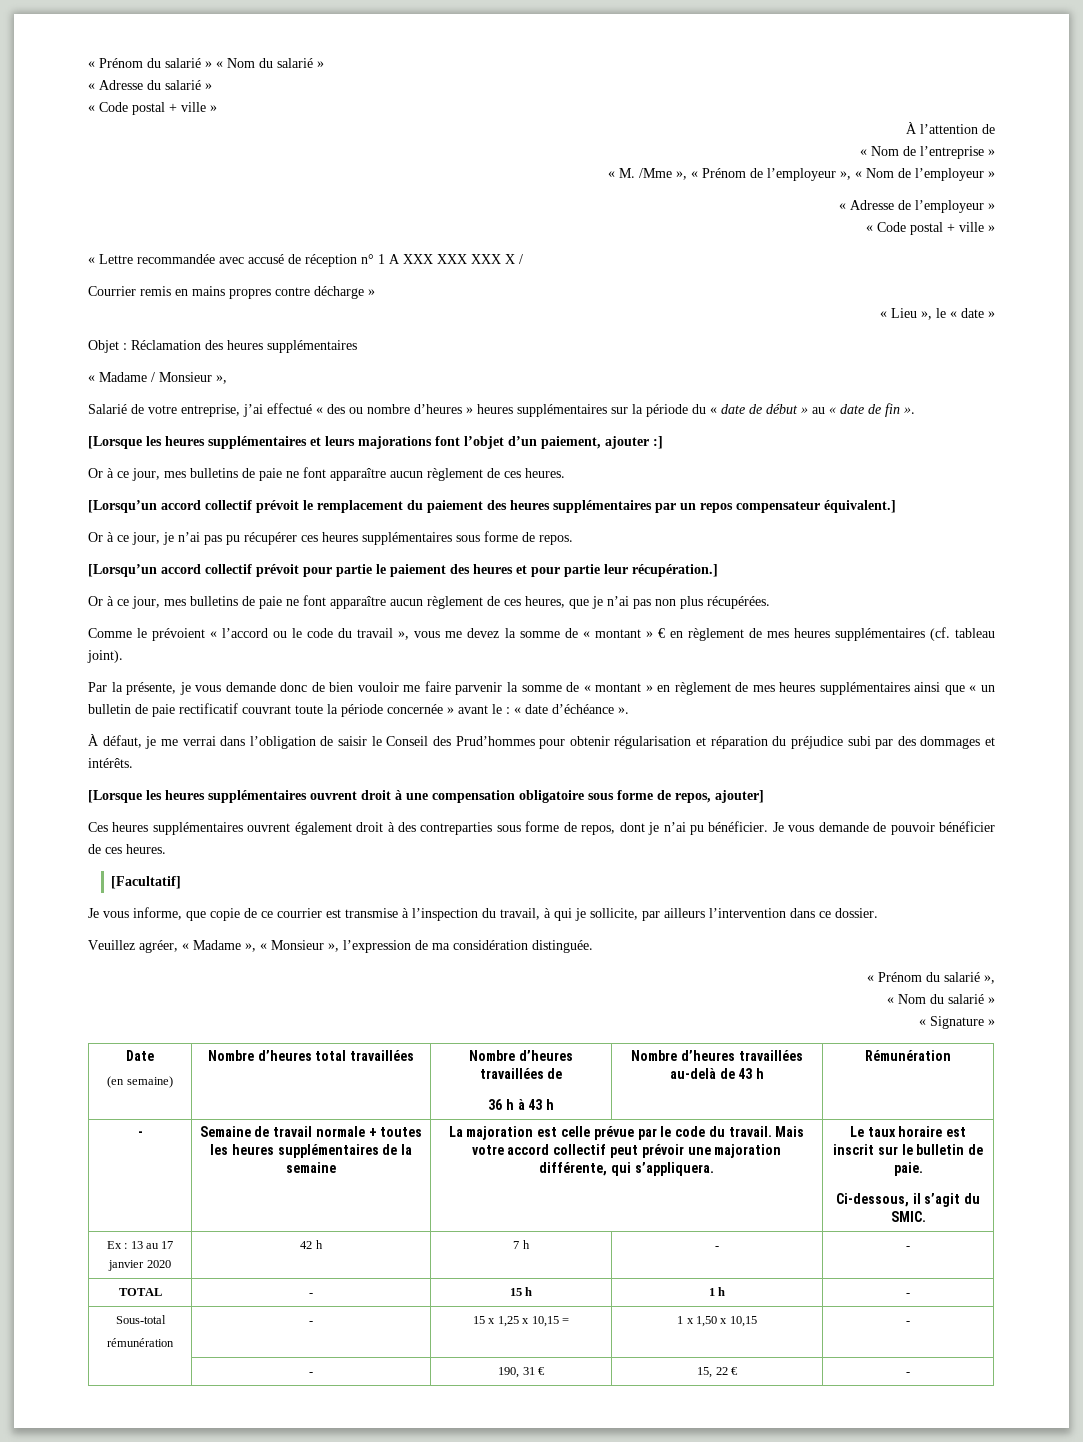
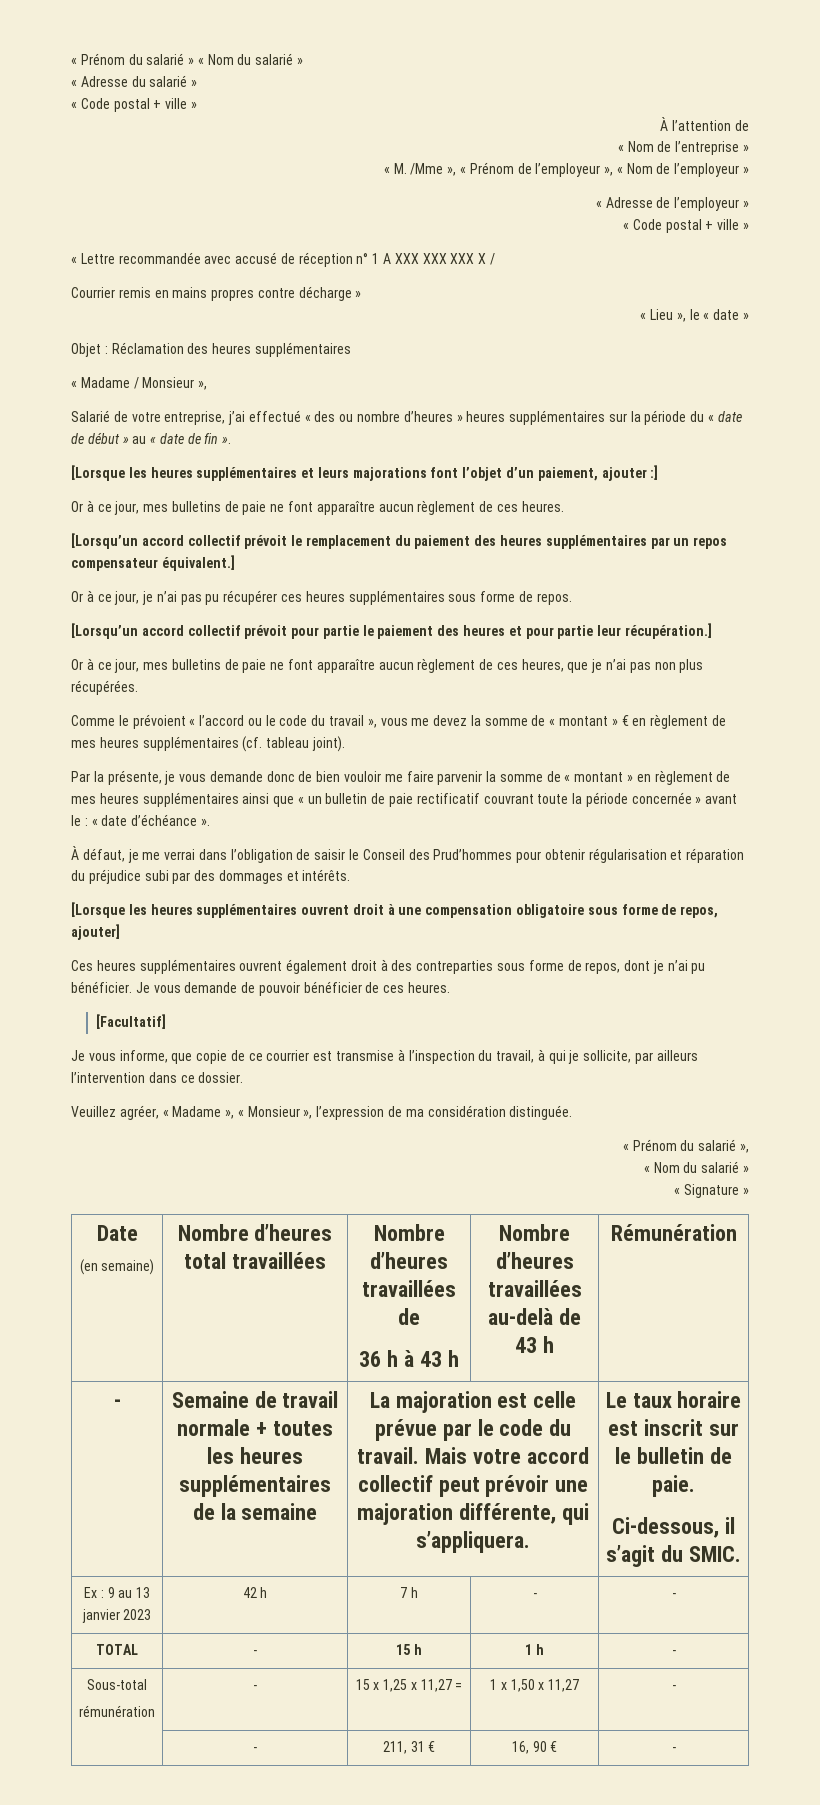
[130,1241,174,1249] [108,1260,171,1271] 13 au 17 janvier 2020 -> [107,1587,151,1598] [81,1609,152,1623] 9 au 13 janvier 2023
[531,1316,559,1327] 10,15 -> [420,1679,452,1692] 11,27
[729,1316,757,1327] 10,15 -> [548,1679,580,1692] 11,27
[498,1367,520,1378] 190, -> [382,1741,407,1754] 211,
[697,1367,728,1378] 15, 22 -> [511,1741,547,1754] 16, 90

